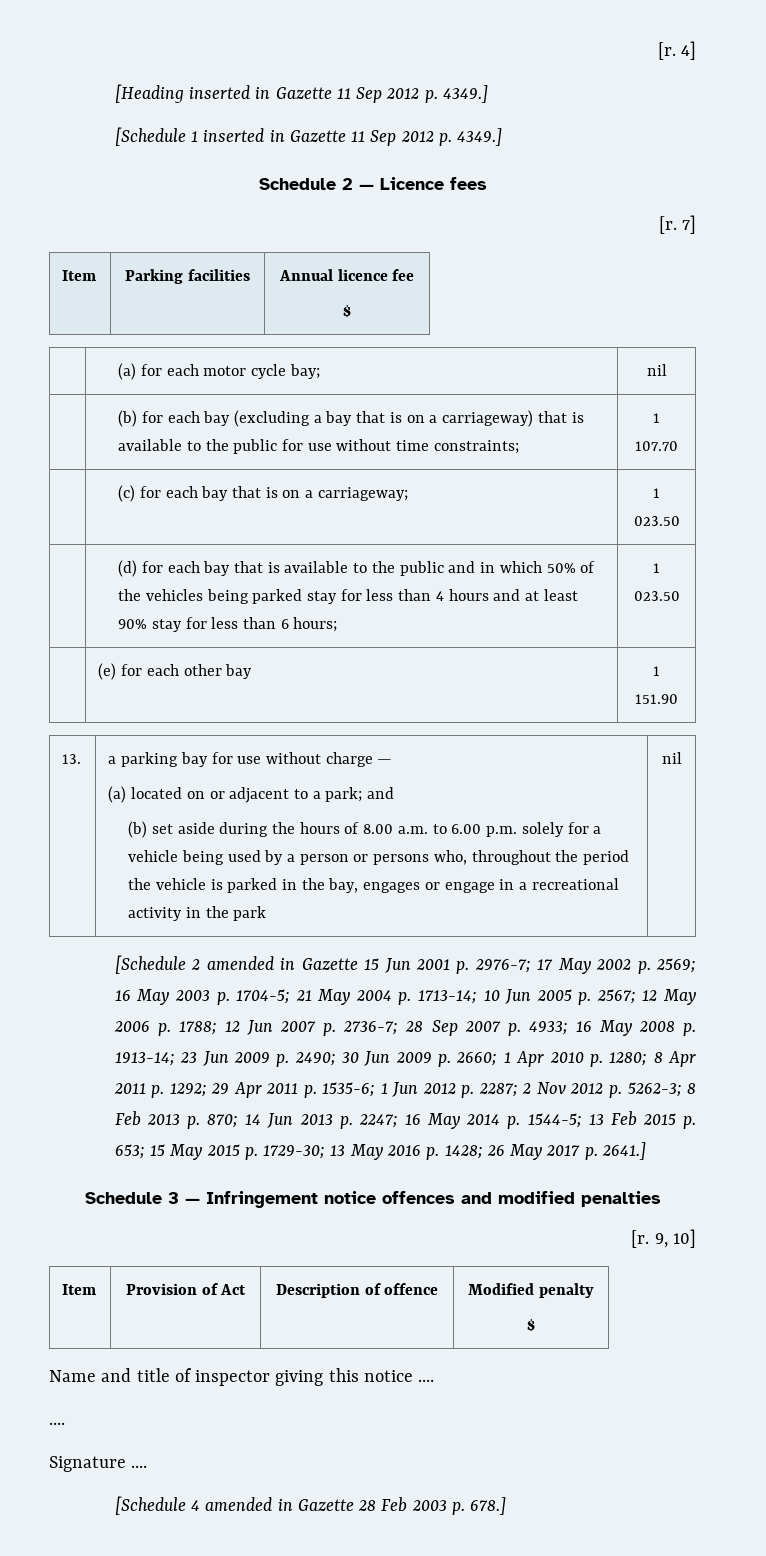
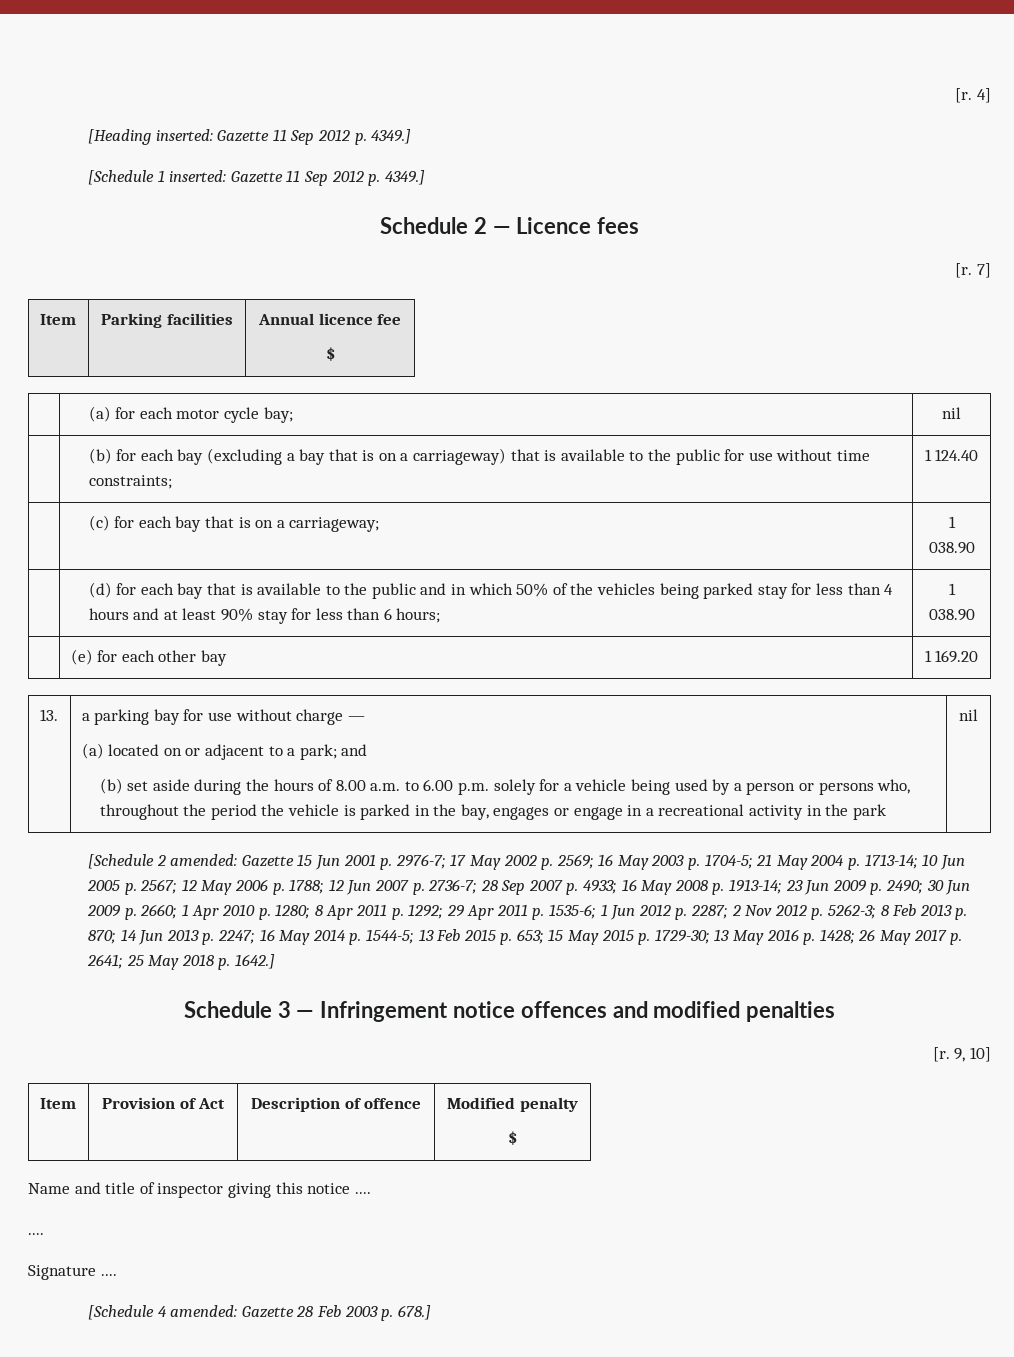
[189,85,271,99] inserted in -> [155,129,213,141] inserted:
[203,128,285,142] inserted in -> [169,170,227,182] inserted:
[635,441,678,451] 107.70 -> [935,449,979,461] 124.40
[633,516,680,526] 023.50 -> [928,542,975,554] 038.90
[633,591,680,601] 023.50 -> [928,609,975,621] 038.90
[635,694,678,704] 151.90 -> [935,650,979,663] 169.20
[206,956,296,970] amended in -> [170,854,238,866] amended:
[601,1142,646,1160] 2641.] -> [87,954,275,970] 2641; 25 May 2018 p. 1642.]
[205,1497,293,1511] amended in -> [170,1305,238,1317] amended:

